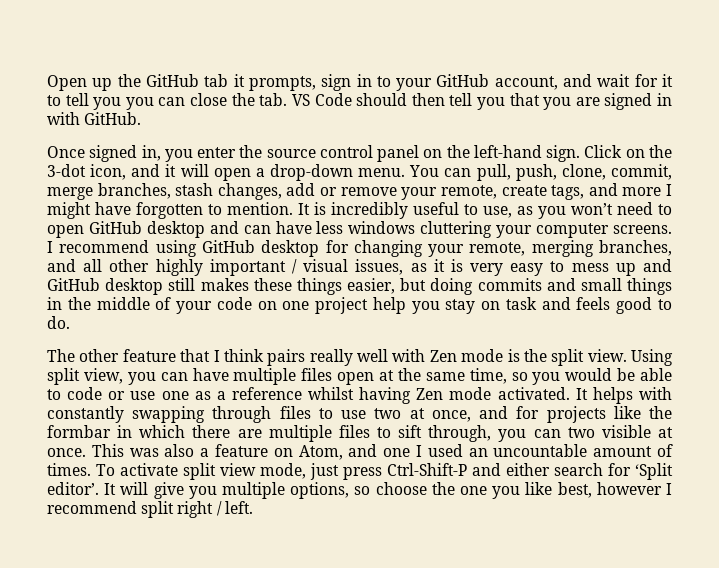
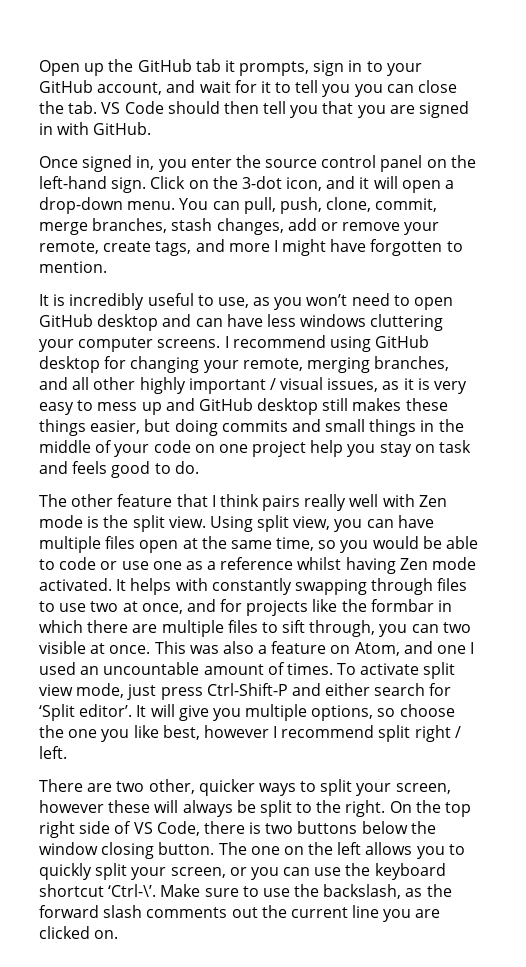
(293, 208) none -> (107, 267) //
(253, 507) none -> [39,779,451,796] [39,800,472,817] [39,821,436,838] [39,842,465,859] [39,863,446,880] [39,884,452,899] [39,905,441,922] [39,926,119,939] // There are two other, quicker ways to split your screen, however these will always be split to the right. On the top right side of VS Code, there is two buttons below the window closing button. The one on the left allows you to quickly split your screen, or you can use the keyboard shortcut ‘Ctrl-\’. Make sure to use the backslash, as the forward slash comments out the current line you are clicked on.

